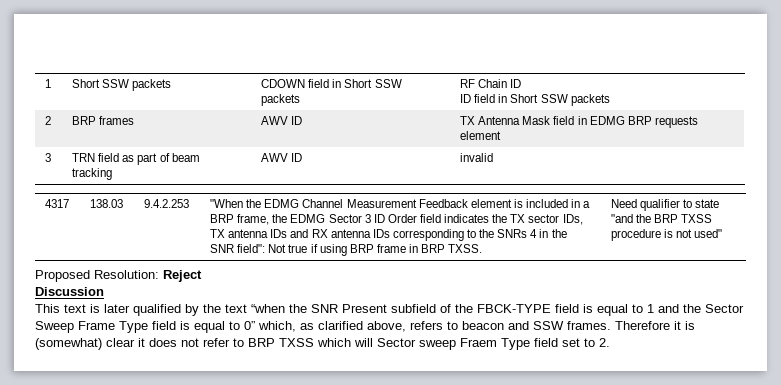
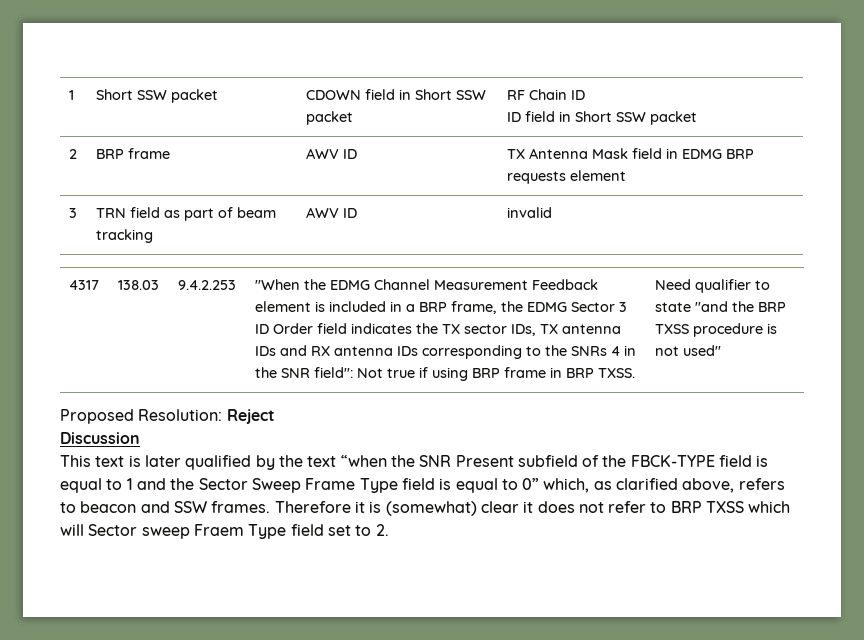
[132,79,172,91] packets -> [171,89,219,103] packet
[261,94,301,106] packets -> [306,111,354,125] packet
[570,94,610,106] packets -> [650,111,698,125] packet
[99,116,135,125] frames -> [128,148,171,159] frame

